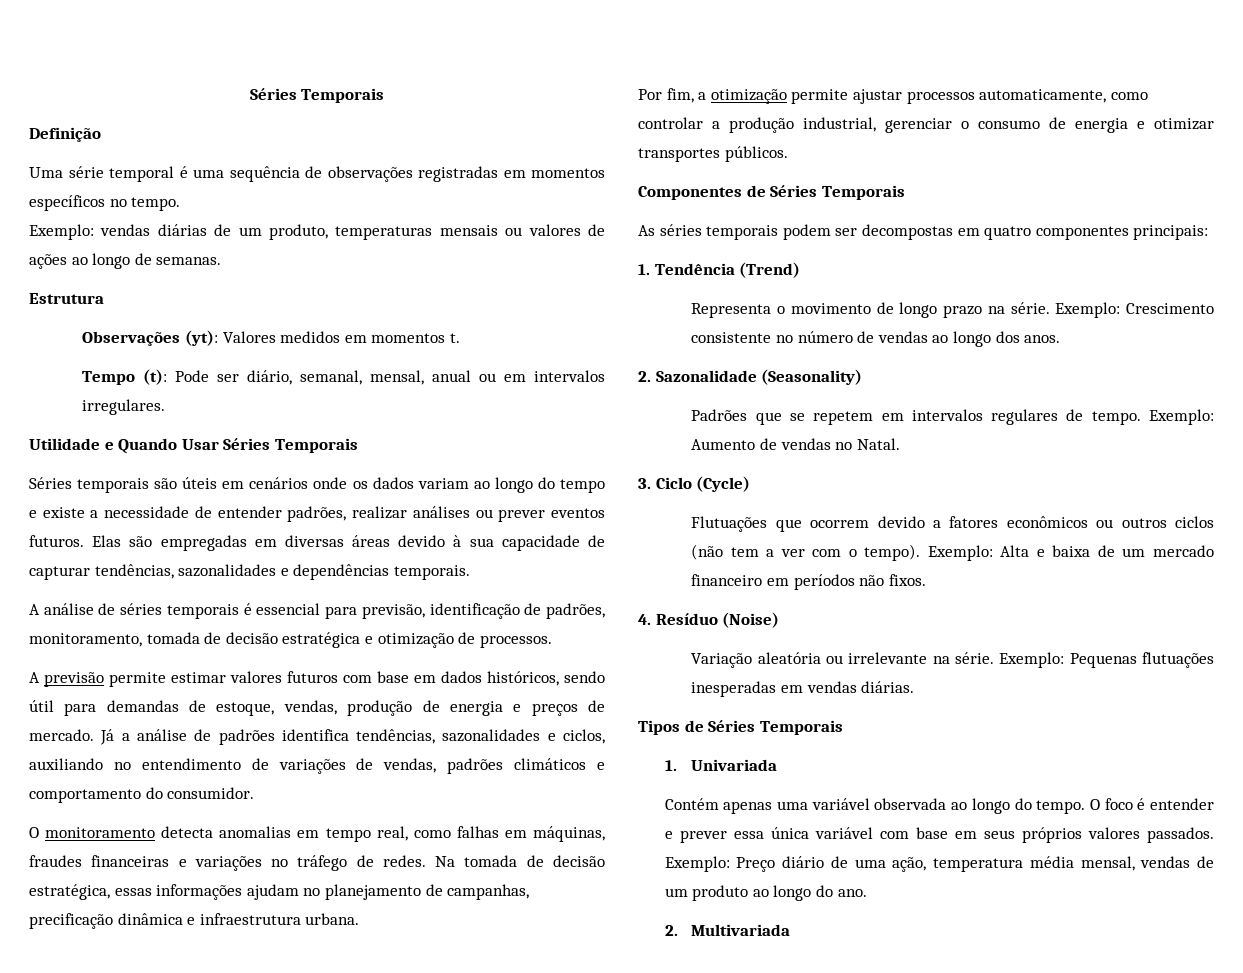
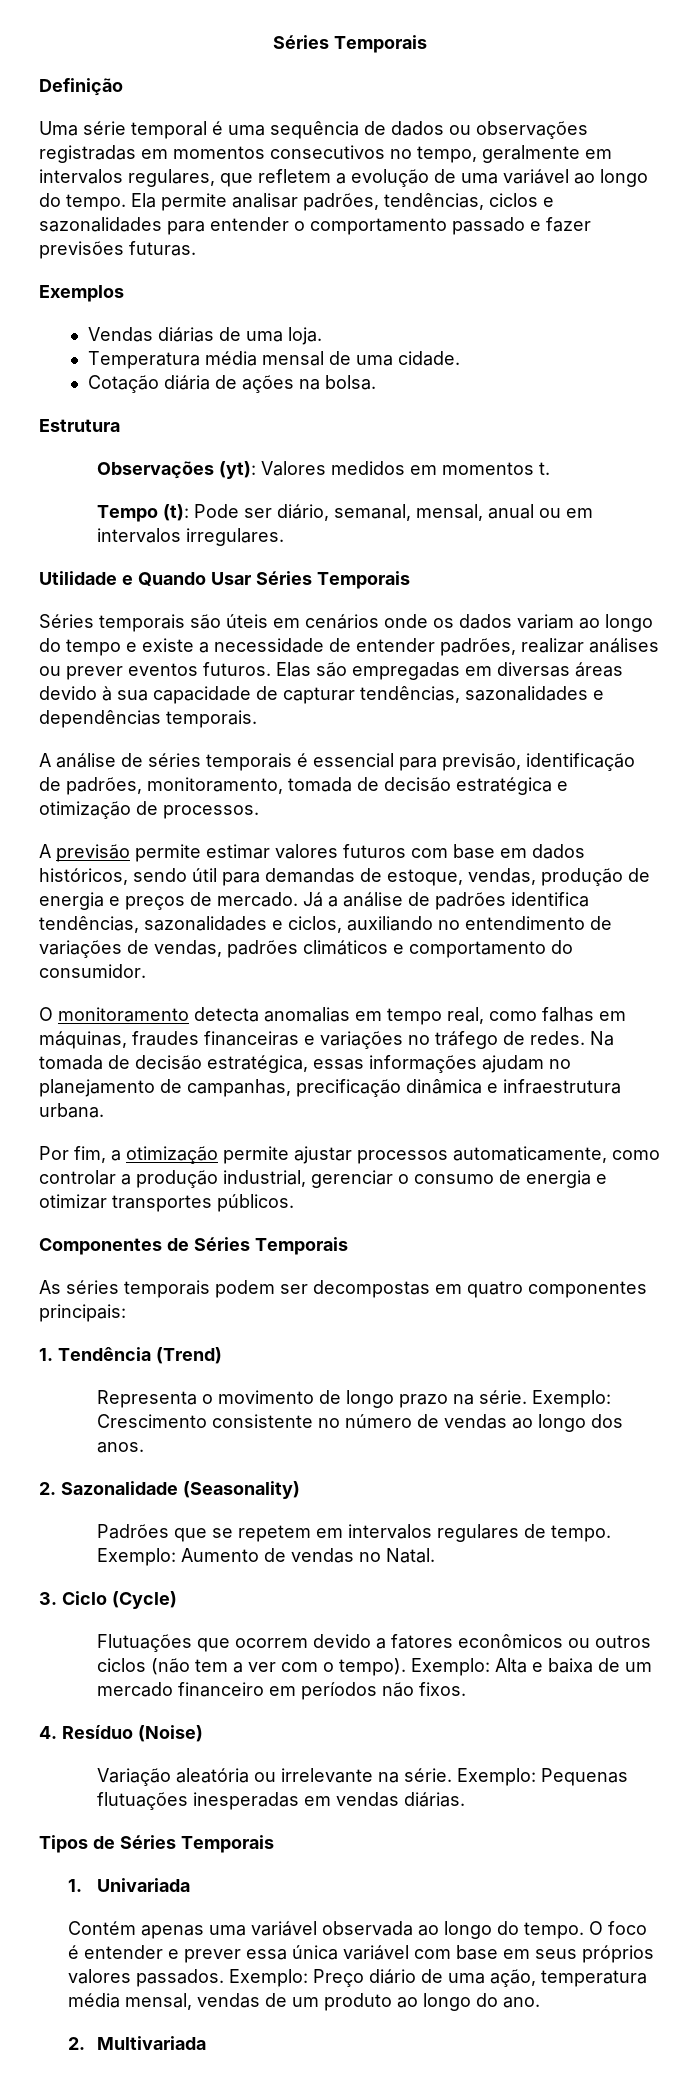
(322, 172) none -> [391,121,471,136] dados ou
[29,195,181,211] [29,224,605,240] [29,253,222,269] específicos no tempo. // Exemplo: vendas diárias de um produto, temperaturas mensais ou valores de ações ao longo de semanas. -> [270,145,612,163] [39,169,648,187] [39,193,554,211] [39,217,591,235] [39,241,196,259] [39,285,124,302] [87,327,322,345] [87,351,460,369] [87,375,376,393] consecutivos no tempo, geralmente em intervalos regulares, que refletem a evolução de uma variável ao longo do tempo. Ela permite analisar padrões, tendências, ciclos e sazonalidades para entender o comportamento passado e fazer previsões futuras. // Exemplos // Vendas diárias de uma loja. // Temperatura média mensal de uma cidade. // Cotação diária de ações na bolsa.

